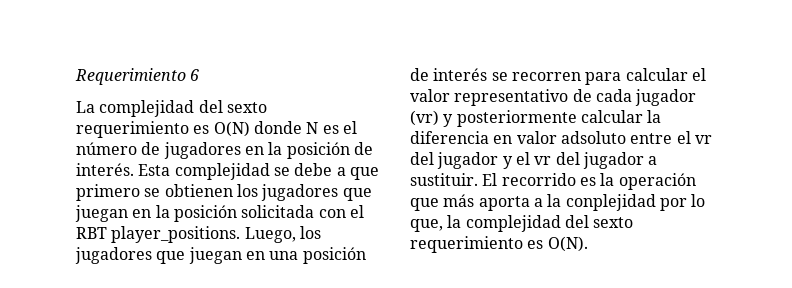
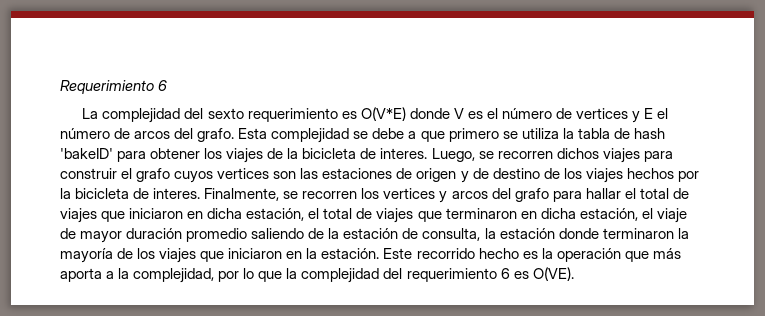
[213,121,319,137] O(N) donde N -> [360,107,464,121] O(V*E) donde V
[163,142,373,159] [76,163,134,176] jugadores en la posición de interés. -> [576,108,669,123] [60,128,235,142] vertices y E el número de arcos del grafo.
[164,184,372,201] [75,205,364,222] [76,226,321,243] [75,247,366,264] [410,68,706,85] [410,89,697,106] [410,110,662,127] [410,131,712,144] [410,152,658,169] [410,173,576,186] obtienen los jugadores que juegan en la posición solicitada con el RBT player_positions. Luego, los jugadores que juegan en una posición de interés se recorren para calcular el valor representativo de cada jugador (vr) y posteriormente calcular la diferencia en valor adsoluto entre el vr del jugador y el vr del jugador a sustituir. El recorrido -> [521,128,665,139] [60,148,673,163] [60,168,699,183] [60,188,689,203] [60,208,687,223] [60,228,689,243] [60,248,519,263] utiliza la tabla de hash 'bakeID' para obtener los viajes de la bicicleta de interes. Luego, se recorren dichos viajes para construir el grafo cuyos vertices son las estaciones de origen y de destino de los viajes hechos por la bicicleta de interes. Finalmente, se recorren los vertices y arcos del grafo para hallar el total de viajes que iniciaron en dicha estación, el total de viajes que terminaron en dicha estación, el viaje de mayor duración promedio saliendo de la estación de consulta, la estación donde terminaron la mayoría de los viajes que iniciaron en la estación. Este recorrido hecho
[565,194,656,211] conplejidad -> [133,268,215,283] complejidad,
[410,219,443,232] que, -> [258,271,283,282] que
[593,217,634,228] [410,236,588,253] sexto requerimiento es O(N). -> [406,267,574,282] requerimiento 6 es O(VE).

